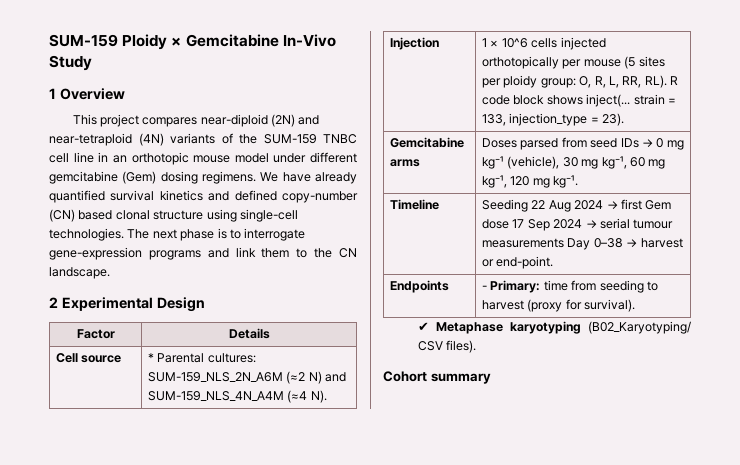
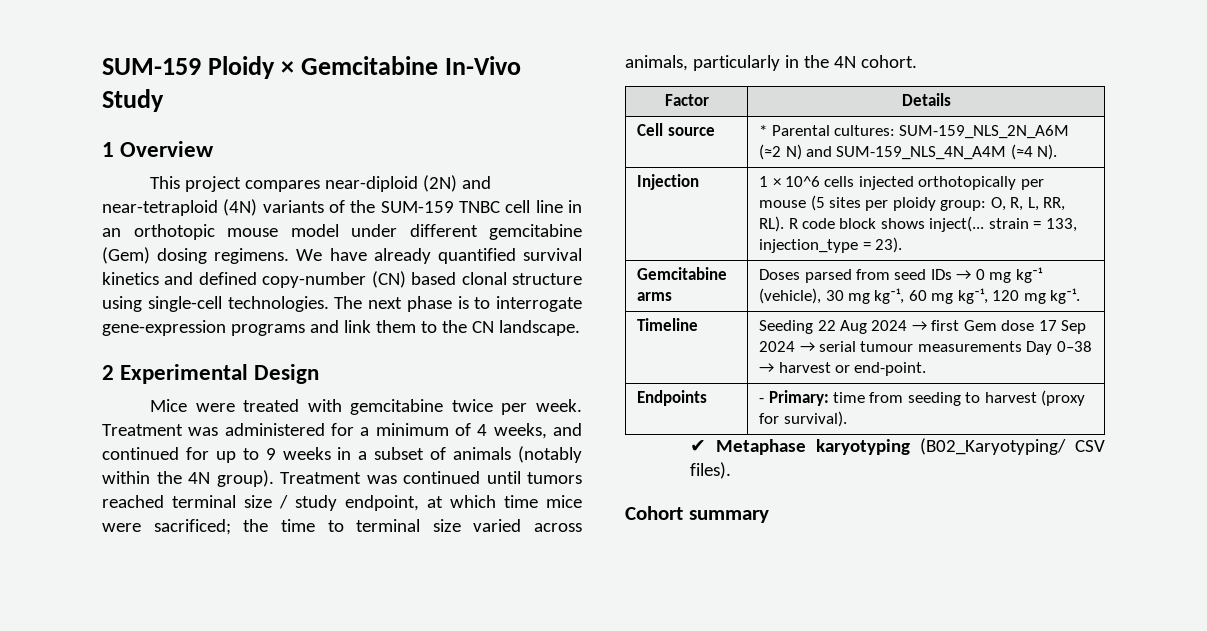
(205, 304) none -> [150,399,582,415] [102,423,582,439] [102,446,583,463] [102,470,582,487] [102,495,582,511] [102,519,582,535] [625,55,917,71] // Mice were treated with gemcitabine twice per week. Treatment was administered for a minimum of 4 weeks, and continued for up to 9 weeks in a subset of animals (notably within the 4N group). Treatment was continued until tumors reached terminal size / study endpoint, at which time mice were sacrificed; the time to terminal size varied across animals, particularly in the 4N cohort.

